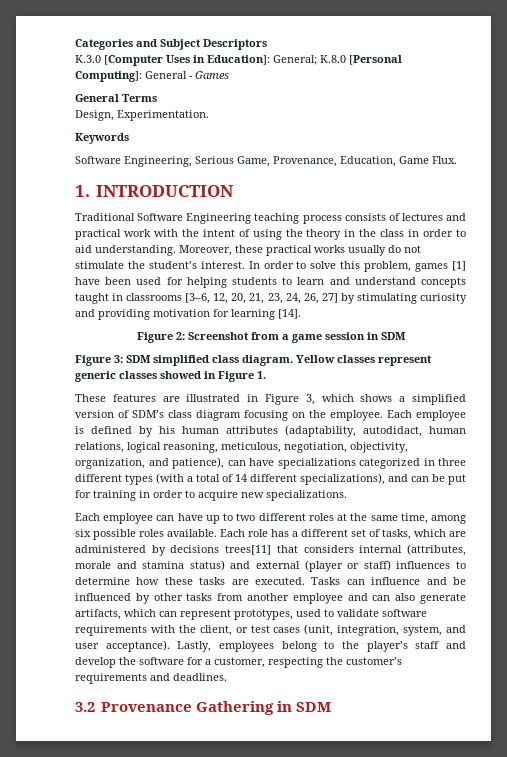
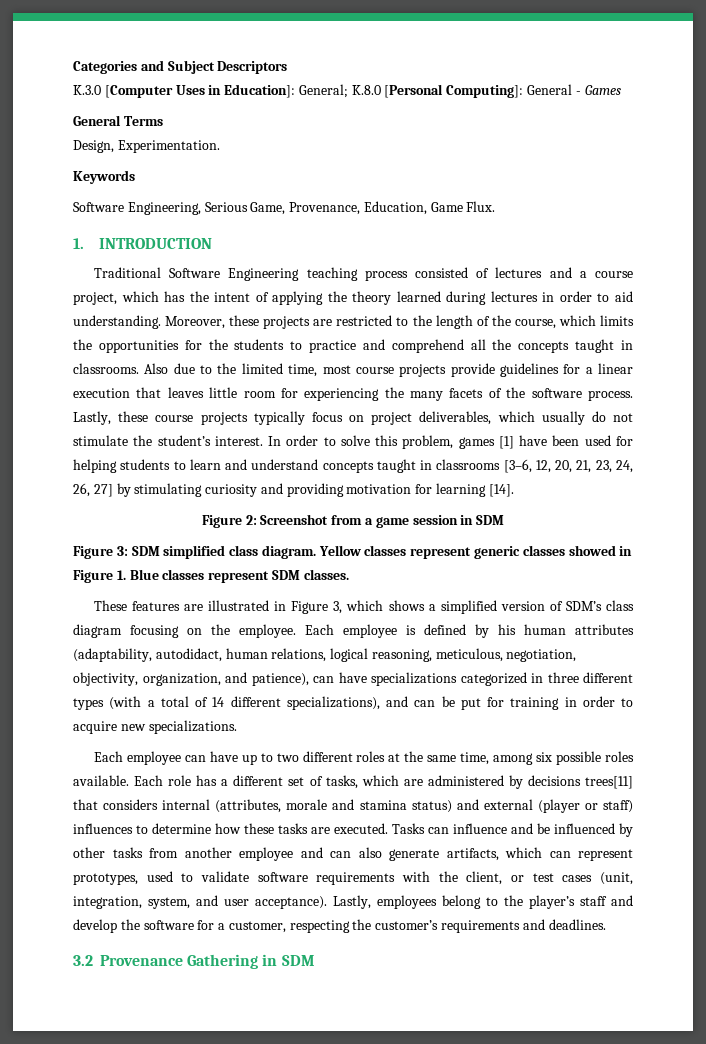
[344,213,386,221] consists -> [414,267,468,278] consisted
[75,229,178,240] practical work with -> [579,271,633,278] [73,291,186,305] a course project, which has
[252,229,282,240] using -> [272,291,324,305] applying
[344,229,405,237] in the class -> [396,291,538,305] learned during lectures
[266,245,345,256] practical works -> [263,315,635,329] [73,339,633,353] [73,363,633,377] [73,387,633,401] [73,411,535,425] projects are restricted to the length of the course, which limits the opportunities for the students to practice and comprehend all the concepts taught in classrooms. Also due to the limited time, most course projects provide guidelines for a linear execution that leaves little room for experiencing the many facets of the software process. Lastly, these course projects typically focus on project deliverables, which
(266, 375) none -> [129,569,349,583] Blue classes represent SDM classes.

